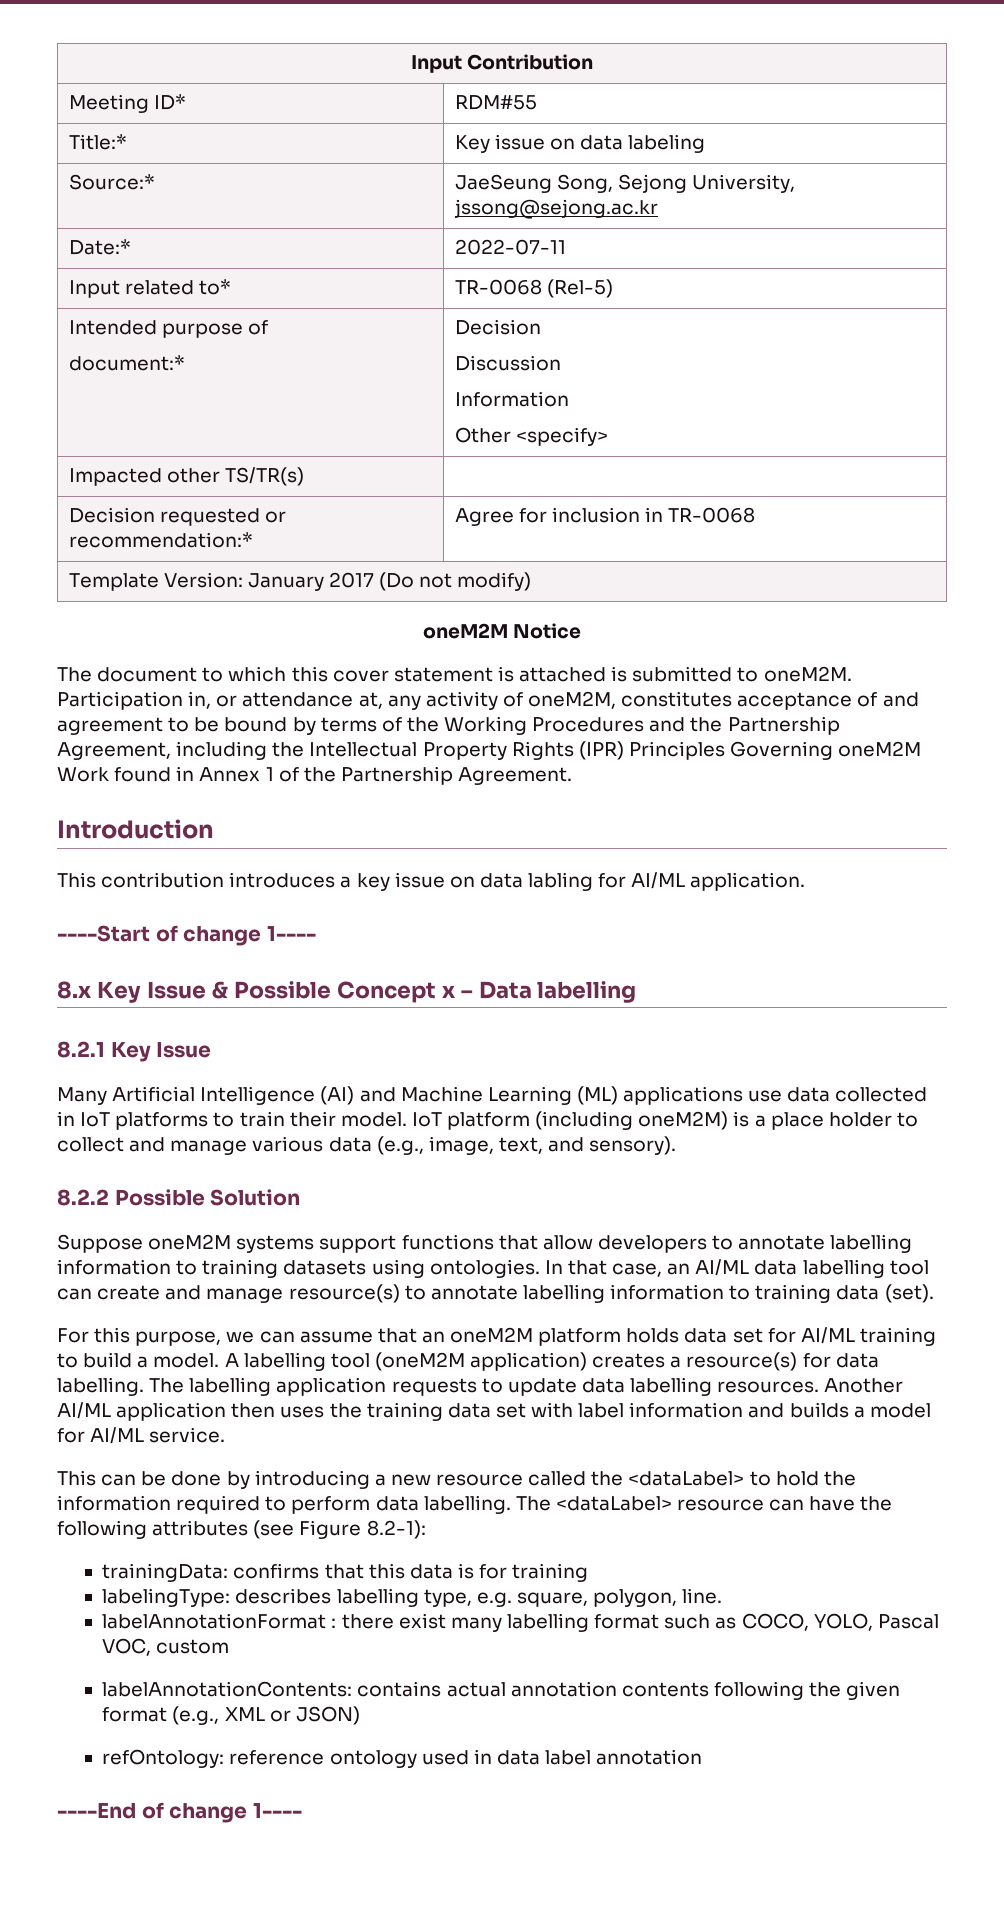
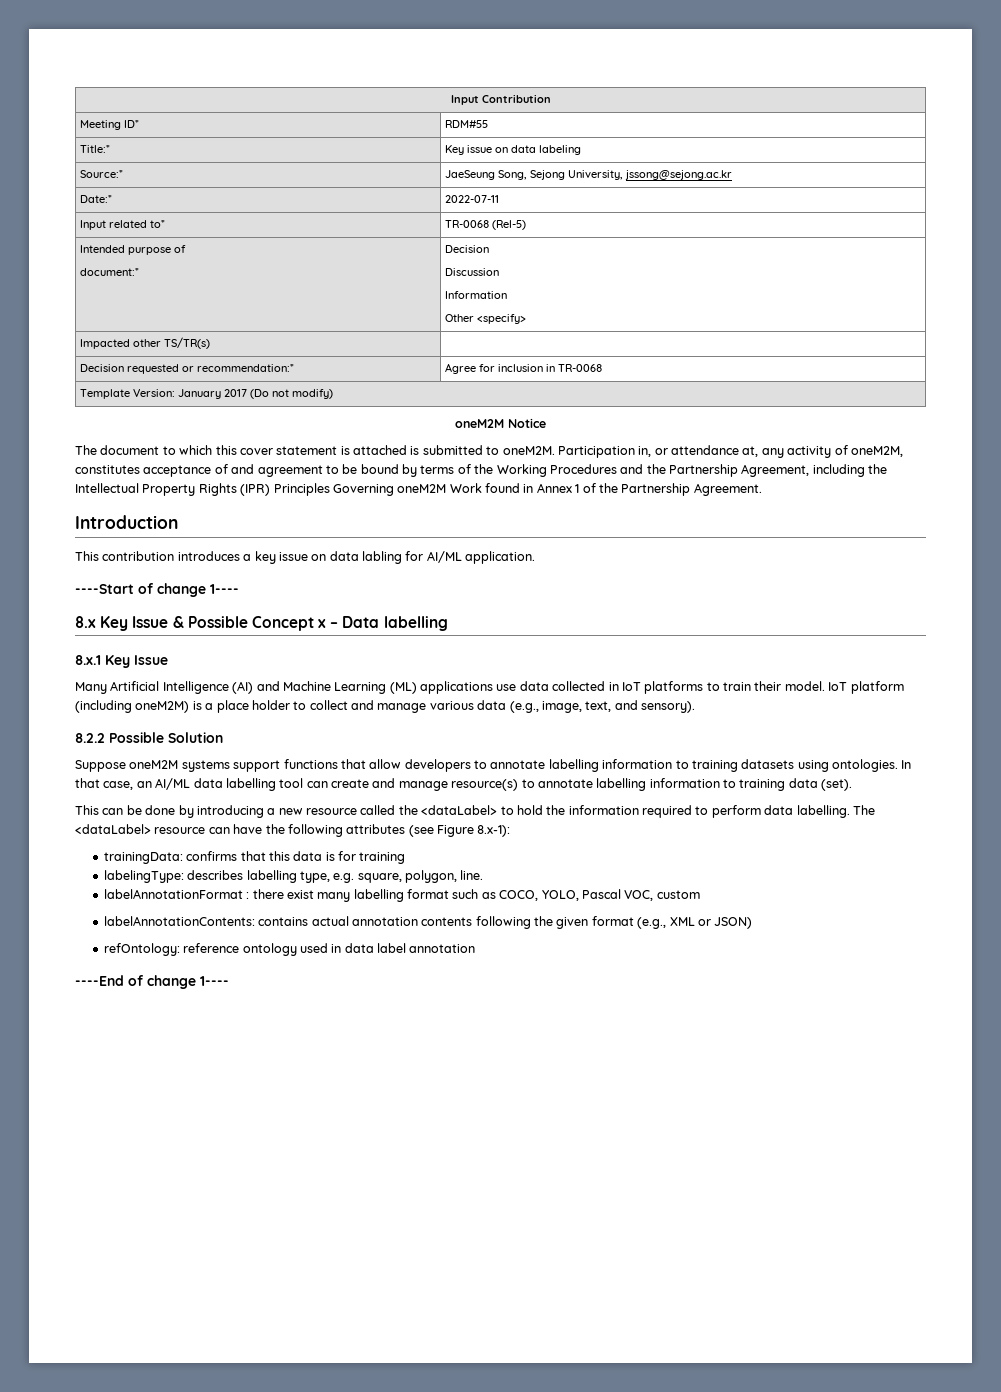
[57,1041,105,1058] 8.2.1 -> [75,655,101,665] 8.x.1
[57,1327,936,1346] [57,1352,879,1371] [57,1377,904,1396] [57,1402,931,1421] [57,1427,226,1444] // For this purpose, we can assume that an oneM2M platform holds data set for AI/ML training to build a model. A labelling tool (oneM2M application) creates a resource(s) for data labelling. The labelling application requests to update data labelling resources. Another AI/ML application then uses the training data set with label information and builds a model for AI/ML service. -> (853, 785) none
[366,1520,426,1539] 8.2-1): -> [477,825,511,837] 8.x-1):

